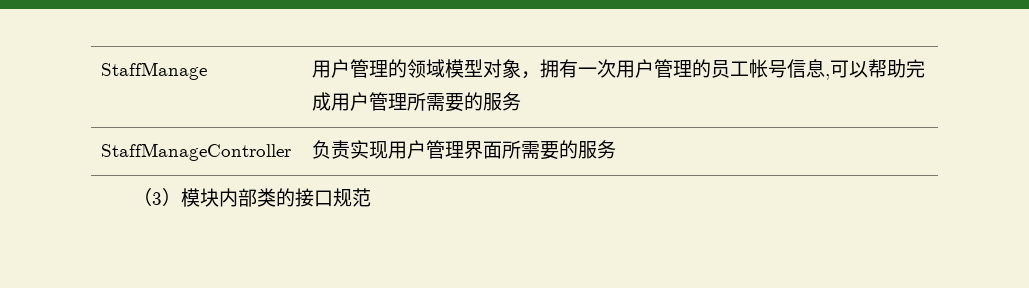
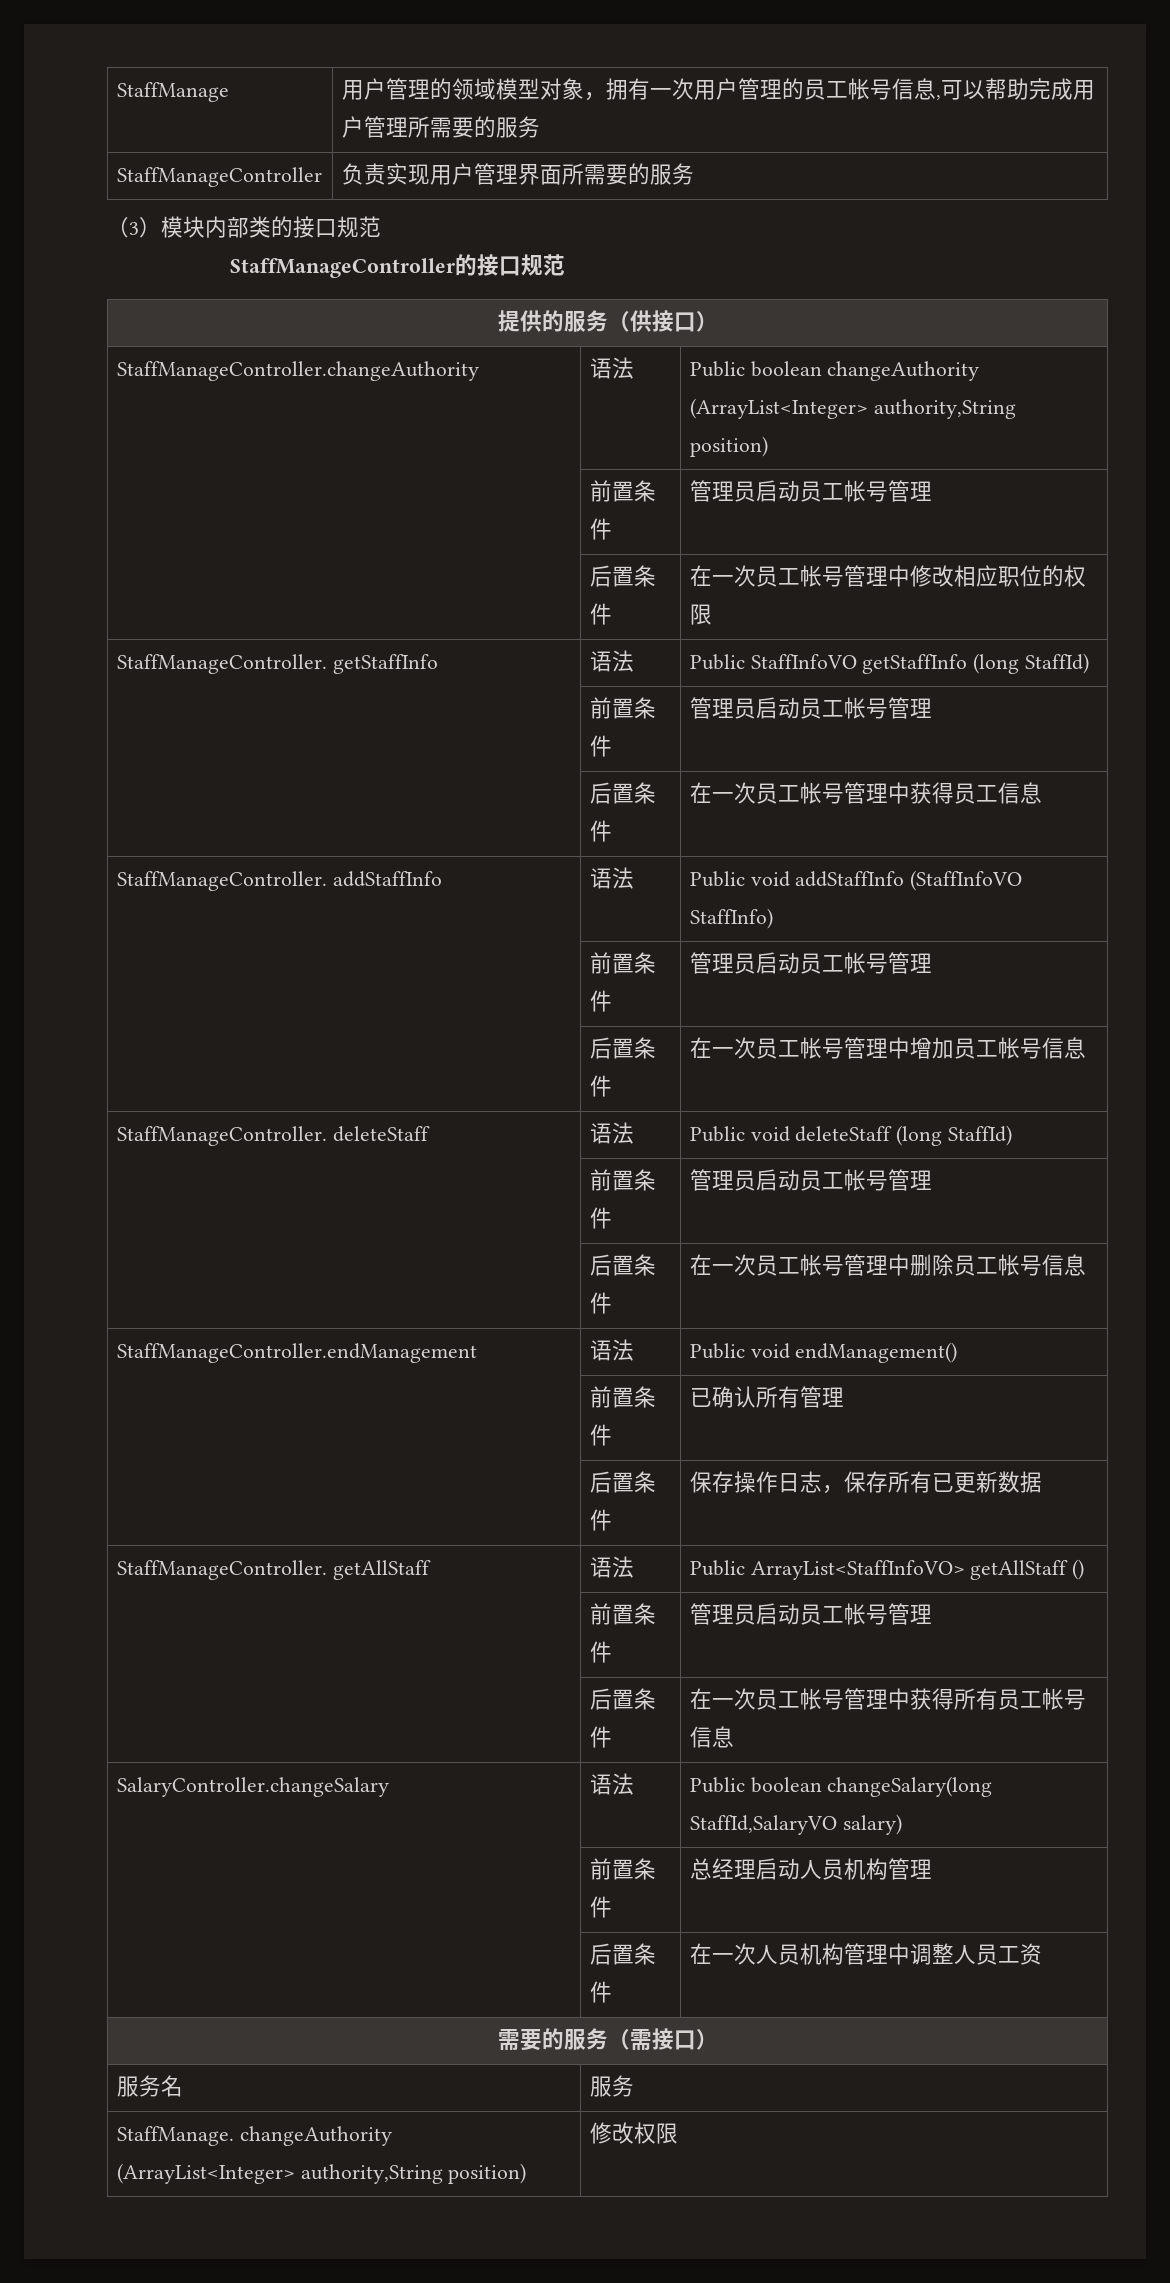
(371, 197) none -> [230,254,566,278] [497,310,718,332] [116,361,479,381] [589,357,634,379] [689,361,980,381] [689,398,1016,419] [689,436,768,457] [589,480,656,502] [589,518,612,540] [689,480,932,502] [589,565,656,587] [589,603,612,625] [689,565,1086,587] [689,604,712,625] [116,654,438,674] [589,650,634,672] [689,653,1090,674] [589,697,656,719] [589,735,612,757] [689,697,932,719] [589,782,656,804] [589,820,612,842] [689,782,1042,804] [116,871,442,891] [589,867,634,889] [689,870,1023,891] [689,908,773,929] [589,952,656,974] [589,990,612,1012] [689,952,932,974] [589,1037,656,1059] [589,1075,612,1097] [689,1037,1086,1059] [116,1126,430,1146] [589,1122,634,1144] [689,1125,1013,1146] [589,1169,656,1191] [589,1207,612,1229] [689,1169,932,1191] [589,1254,656,1276] [589,1292,612,1314] [689,1254,1086,1276] [116,1343,477,1363] [589,1339,634,1361] [689,1342,958,1363] [589,1386,656,1408] [589,1424,612,1446] [689,1386,844,1408] [589,1471,656,1493] [589,1509,612,1531] [689,1471,1042,1494] [116,1560,431,1580] [589,1556,634,1578] [689,1559,1085,1580] [589,1603,656,1625] [589,1641,612,1663] [689,1603,932,1625] [589,1688,656,1710] [589,1726,612,1748] [689,1688,1086,1710] [689,1726,734,1748] [116,1777,389,1797] [589,1773,634,1795] [689,1776,993,1797] [689,1814,902,1835] [589,1858,656,1880] [589,1896,612,1918] [689,1858,932,1880] [589,1943,656,1965] [589,1981,612,2003] [689,1943,1042,1965] [497,2028,718,2051] [116,2075,183,2097] [589,2075,634,2097] [116,2126,392,2146] [116,2163,527,2184] [589,2122,678,2144] // StaffManageController的接口规范 // 提供的服务（供接口） // StaffManageController.changeAuthority | 语法 | Public boolean changeAuthority (ArrayList<Integer> authority,String position) // | 前置条件 | 管理员启动员工帐号管理 // | 后置条件 | 在一次员工帐号管理中修改相应职位的权限 // StaffManageController. getStaffInfo | 语法 | Public StaffInfoVO getStaffInfo (long StaffId) // | 前置条件 | 管理员启动员工帐号管理 // | 后置条件 | 在一次员工帐号管理中获得员工信息 // StaffManageController. addStaffInfo | 语法 | Public void addStaffInfo (StaffInfoVO StaffInfo) // | 前置条件 | 管理员启动员工帐号管理 // | 后置条件 | 在一次员工帐号管理中增加员工帐号信息 // StaffManageController. deleteStaff | 语法 | Public void deleteStaff (long StaffId) // | 前置条件 | 管理员启动员工帐号管理 // | 后置条件 | 在一次员工帐号管理中删除员工帐号信息 // StaffManageController.endManagement | 语法 | Public void endManagement() // | 前置条件 | 已确认所有管理 // | 后置条件 | 保存操作日志，保存所有已更新数据 // StaffManageController. getAllStaff | 语法 | Public ArrayList<StaffInfoVO> getAllStaff () // | 前置条件 | 管理员启动员工帐号管理 // | 后置条件 | 在一次员工帐号管理中获得所有员工帐号信息 // SalaryController.changeSalary | 语法 | Public boolean changeSalary(long StaffId,SalaryVO salary) // | 前置条件 | 总经理启动人员机构管理 // | 后置条件 | 在一次人员机构管理中调整人员工资 // 需要的服务（需接口） // 服务名 | 服务 // StaffManage. changeAuthority (ArrayList<Integer> authority,String position) | 修改权限

